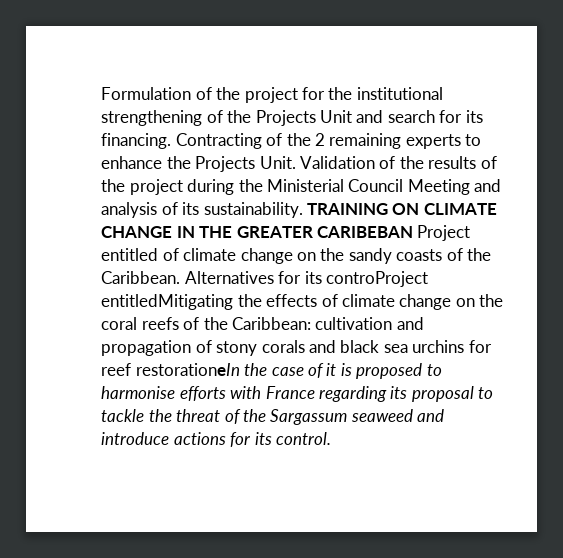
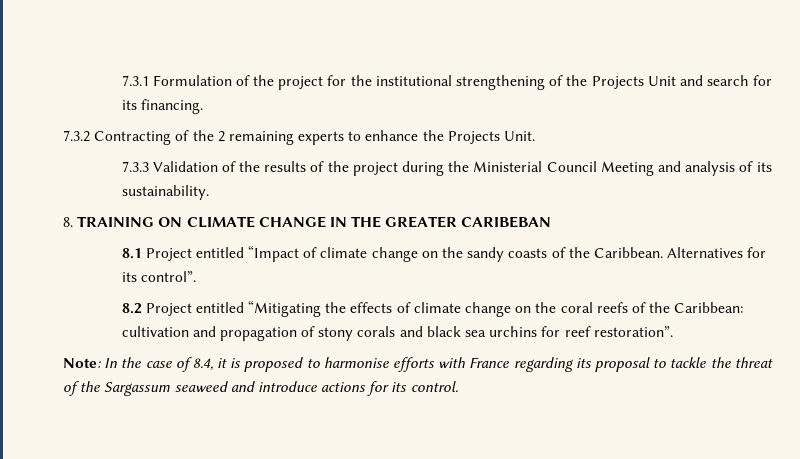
(101, 93) none -> [121,75,149,86] 7.3.1
(172, 141) none -> [63,130,90,142] // 7.3.2
(296, 162) none -> [121,161,149,172] // 7.3.3
(303, 210) none -> [63,217,73,227] // 8.
[417,225,471,241] [101,248,159,261] Project entitled -> [121,245,300,262] // 8.1 Project entitled “Impact
[325,271,428,287] [101,294,234,310] controProject entitledMitigating -> [140,271,196,282] [121,300,322,317] control”. // 8.2 Project entitled “Mitigating
[135,363,240,376] restorationeIn -> [593,326,673,337] [63,358,118,368] restoration”. // Note: In
(324, 370) none -> [192,358,213,370] 8.4,

